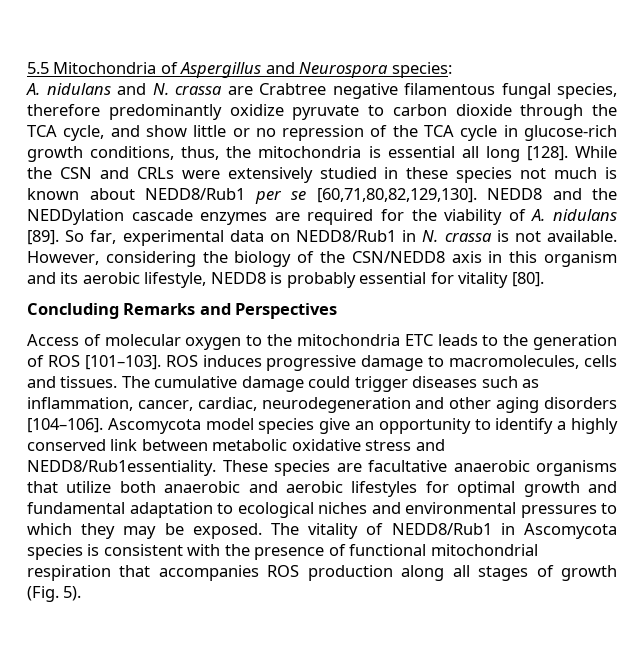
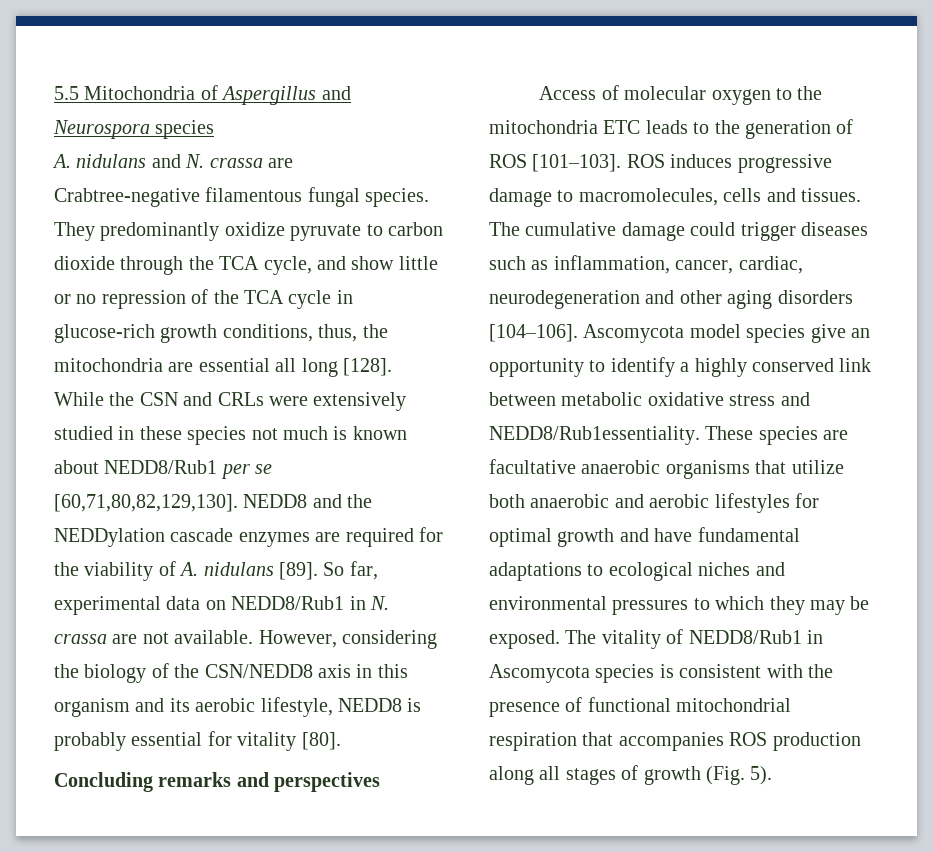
[391,62,452,78] species: -> [155,120,215,139] species
[259,83,617,99] [27,104,100,116] Crabtree negative filamentous fungal species, therefore -> [54,187,430,207] [54,222,95,241] Crabtree-negative filamentous fungal species. They
[368,146,381,158] is -> [168,362,194,372] are
[496,230,509,242] is -> [112,634,138,644] are
[123,303,338,319] Remarks and Perspectives -> [158,772,381,792] remarks and perspectives
[27,502,213,518] fundamental adaptation -> [654,527,800,542] [489,562,582,581] have fundamental adaptations

